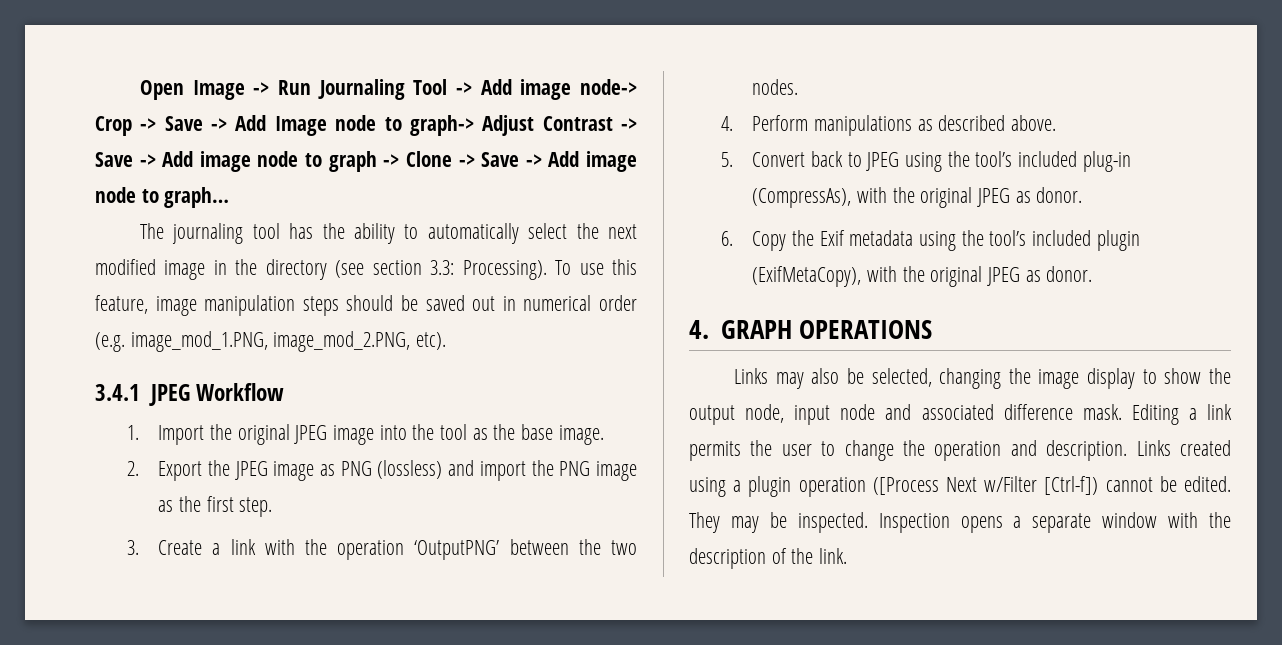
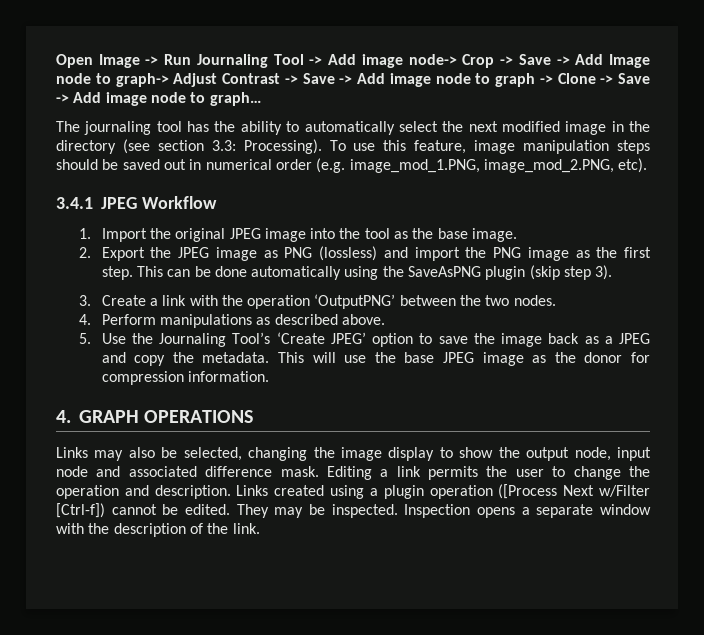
(273, 507) none -> [136,265,613,280] This can be done automatically using the SaveAsPNG plugin (skip step 3).
[752,151,1131,172] [752,187,1083,208] [720,230,1140,251] [752,266,1093,287] Convert back to JPEG using the tool’s included plug-in (CompressAs), with the original JPEG as donor. // 6. Copy the Exif metadata using the tool’s included plugin (ExifMetaCopy), with the original JPEG as donor. -> [101,332,651,347] [101,352,650,366] [101,371,269,385] Use the Journaling Tool’s ‘Create JPEG’ option to save the image back as a JPEG and copy the metadata. This will use the base JPEG image as the donor for compression information.

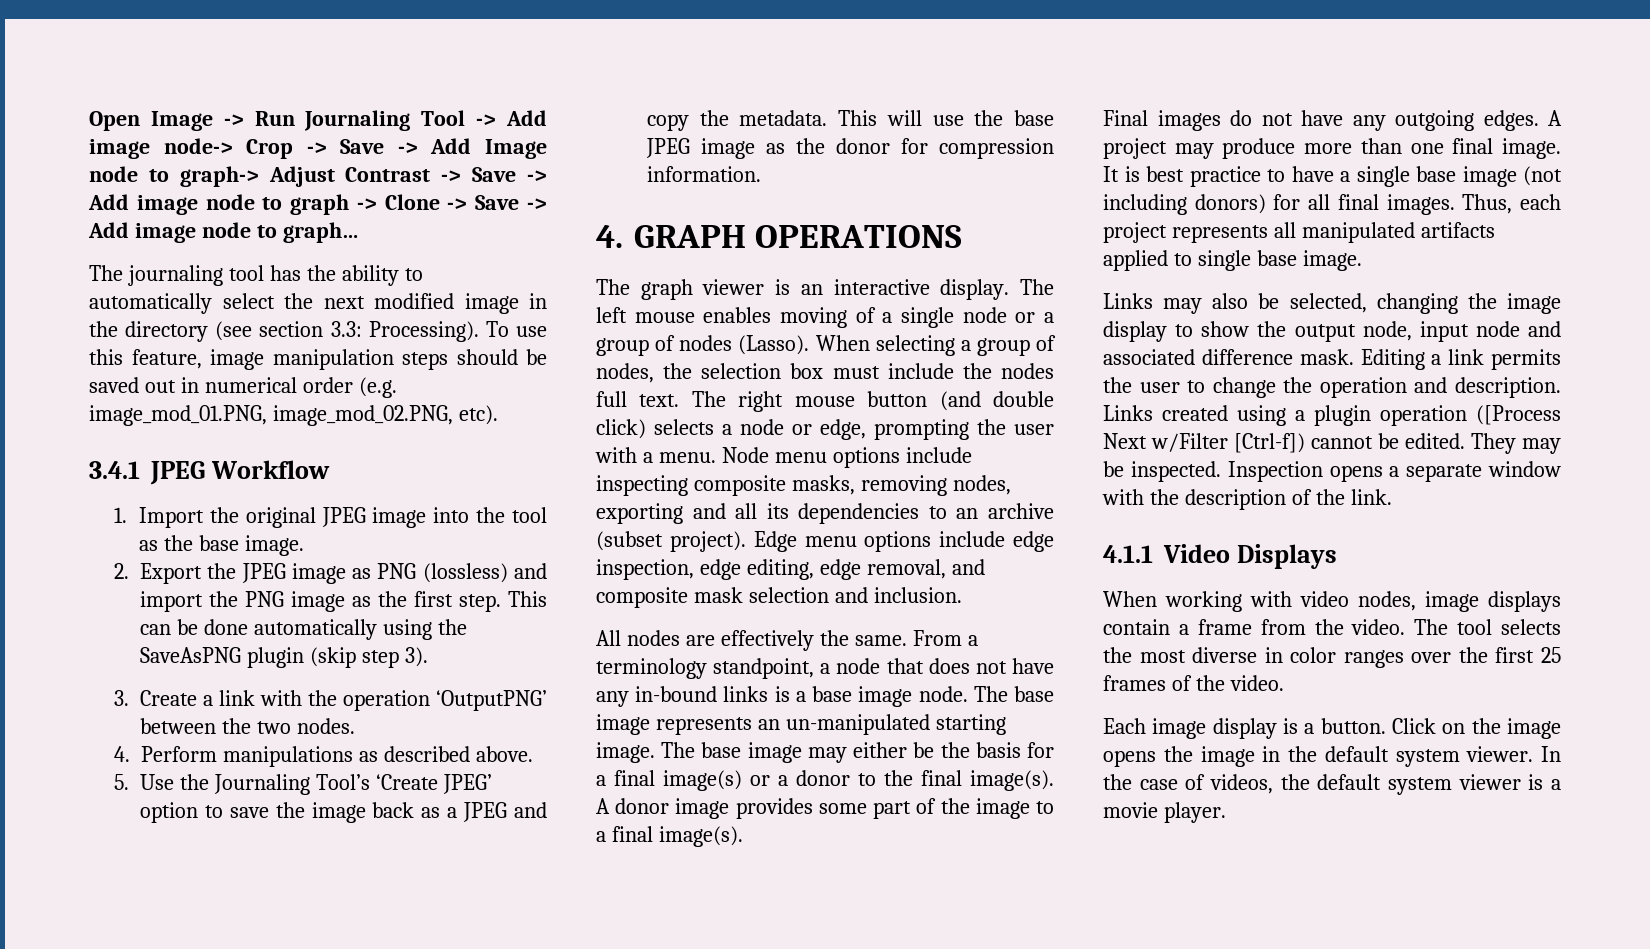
[349,159,614,173] image_mod_1.PNG, image_mod_2.PNG, -> [89,405,453,426] image_mod_01.PNG, image_mod_02.PNG,
(254, 416) none -> [596,279,1054,300] [596,307,1054,328] [596,335,1056,356] [596,363,1054,383] [596,391,1054,412] [596,419,1054,440] [595,447,972,468] [596,475,1011,496] [596,503,1054,524] [596,531,1054,552] [596,559,985,580] [596,587,962,608] [596,630,978,651] [596,658,1054,679] [596,686,1054,707] [596,714,1006,735] [596,742,1054,763] [596,770,1054,791] [596,798,1054,819] [596,826,743,847] [1103,110,1562,131] [1103,138,1561,159] [1103,166,1562,187] [1103,194,1561,215] [1103,222,1495,243] [1103,250,1362,271] // The graph viewer is an interactive display. The left mouse enables moving of a single node or a group of nodes (Lasso). When selecting a group of nodes, the selection box must include the nodes full text. The right mouse button (and double click) selects a node or edge, prompting the user with a menu. Node menu options include inspecting composite masks, removing nodes, exporting and all its dependencies to an archive (subset project). Edge menu options include edge inspection, edge editing, edge removal, and composite mask selection and inclusion. // All nodes are effectively the same. From a terminology standpoint, a node that does not have any in-bound links is a base image node. The base image represents an un-manipulated starting image. The base image may either be the basis for a final image(s) or a donor to the final image(s). A donor image provides some part of the image to a final image(s). // Final images do not have any outgoing edges. A project may produce more than one final image. It is best practice to have a single base image (not including donors) for all final images. Thus, each project represents all manipulated artifacts applied to single base image.
(260, 528) none -> [1103,544,1337,569] [1103,591,1561,612] [1103,619,1561,635] [1103,647,1561,668] [1103,675,1284,691] [1103,718,1561,739] [1103,746,1561,767] [1103,774,1561,795] [1103,802,1226,823] // 4.1.1 Video Displays // When working with video nodes, image displays contain a frame from the video. The tool selects the most diverse in color ranges over the first 25 frames of the video. // Each image display is a button. Click on the image opens the image in the default system viewer. In the case of videos, the default system viewer is a movie player.

